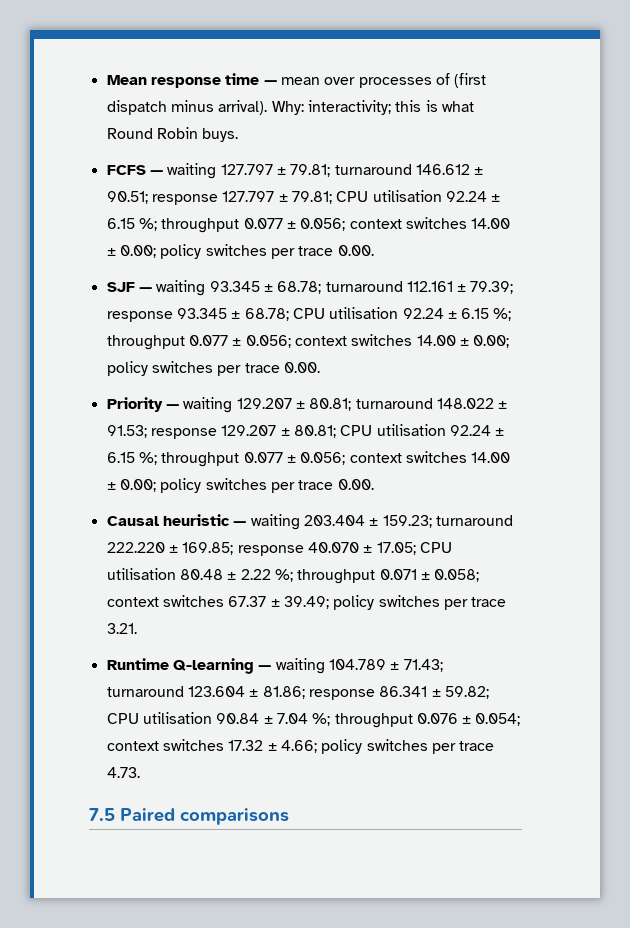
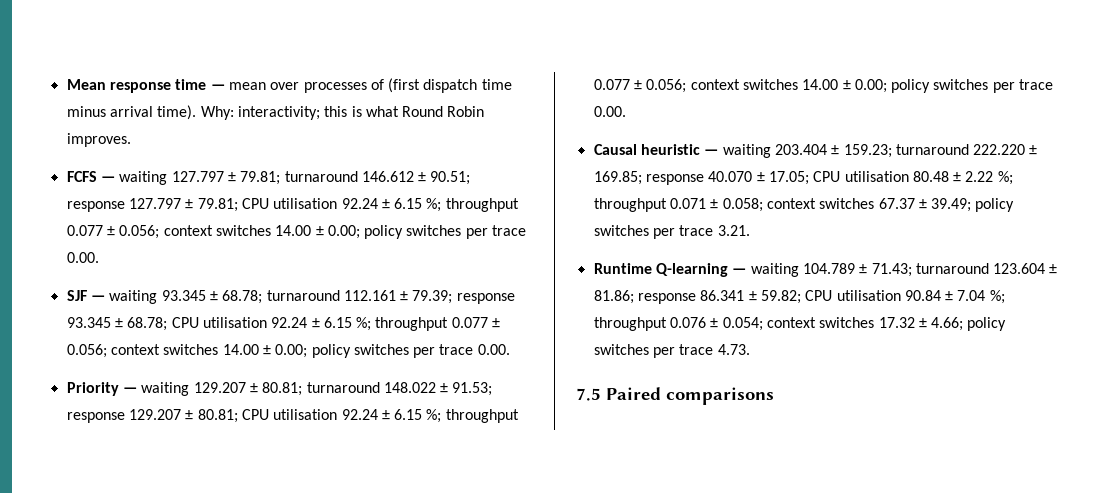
[170,100,268,115] minus arrival). -> [481,79,512,90] [66,105,197,120] time minus arrival time).
[202,128,239,142] buys. -> [66,133,131,147] improves.

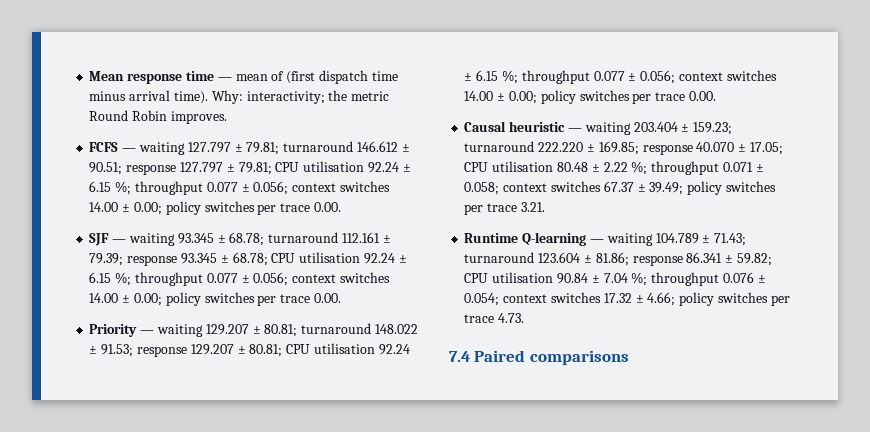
[270,82,367,93] over processes -> (268, 77) none
[324,106,399,117] this is what -> [328,90,390,101] the metric
[576,388,601,401] 7.5 -> [449,351,470,362] 7.4

